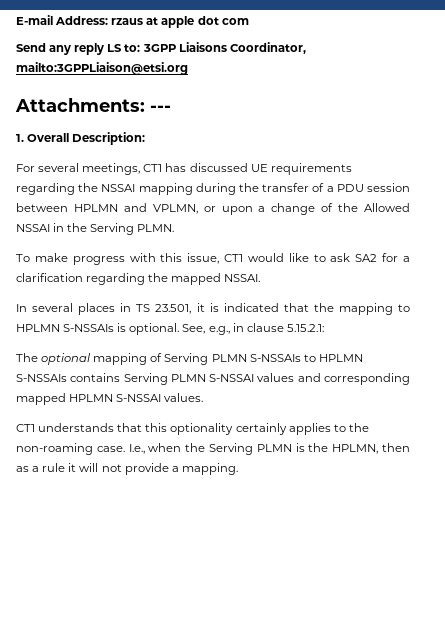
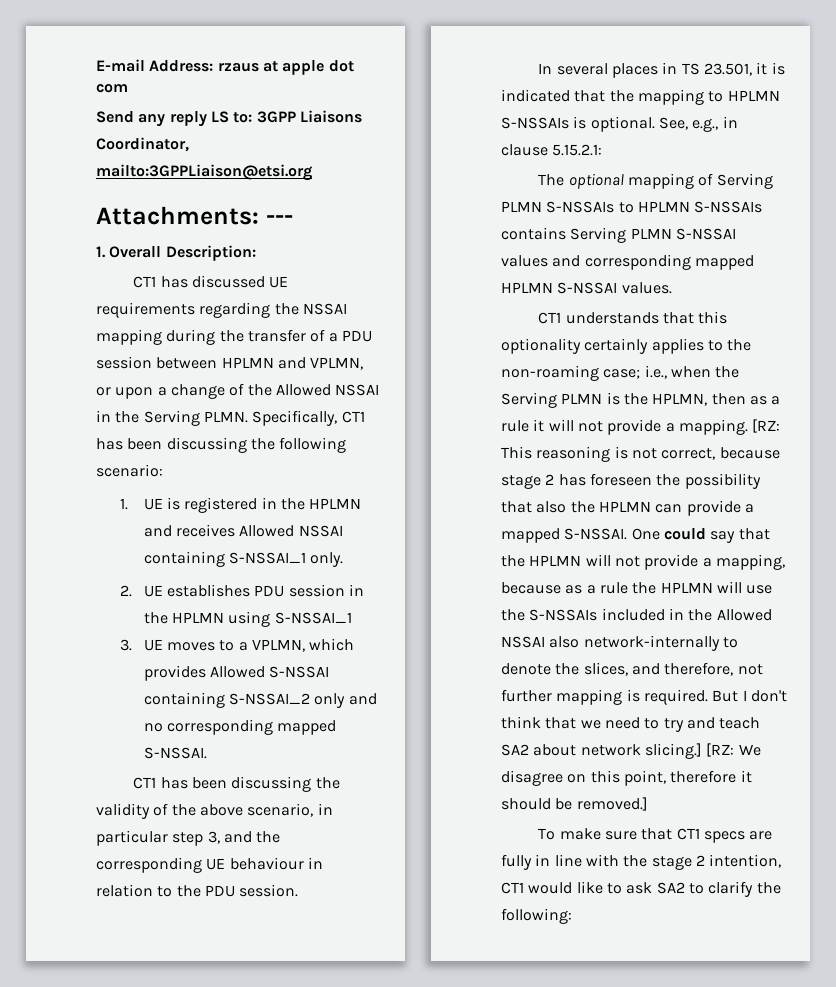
[16,163,141,175] For several meetings, -> (256, 253) none
[16,253,411,265] [16,273,261,285] // To make progress with this issue, CT1 would like to ask SA2 for a clarification regarding the mapped NSSAI. -> [252,410,365,426] [96,437,347,453] [96,464,163,477] [119,497,362,513] [143,524,343,537] [143,551,344,567] [119,584,365,597] [143,611,352,627] [119,638,355,652] [143,665,330,681] [143,692,377,708] [143,719,337,735] [143,747,207,759] [133,776,340,792] [96,803,333,819] [96,830,281,846] [96,857,323,873] [96,884,299,897] Specifically, CT1 has been discussing the following scenario: // 1. UE is registered in the HPLMN and receives Allowed NSSAI containing S-NSSAI_1 only. // 2. UE establishes PDU session in the HPLMN using S-NSSAI_1 // 3. UE moves to a VPLMN, which provides Allowed S-NSSAI containing S-NSSAI_2 only and no corresponding mapped S-NSSAI. // CT1 has been discussing the validity of the above scenario, in particular step 3, and the corresponding UE behaviour in relation to the PDU session.
[96,444,145,454] case. I.e., -> [603,365,667,379] case; i.e.,
(238, 469) none -> [752,419,781,433] [501,446,780,462] [501,473,761,489] [501,500,754,516] [501,528,770,543] [501,554,785,570] [501,581,773,594] [501,608,772,621] [501,635,738,651] [501,662,763,676] [501,689,787,705] [501,716,761,732] [501,743,761,759] [501,770,752,786] [501,797,648,811] [538,828,773,843] [501,854,782,870] [501,881,781,897] [501,908,572,924] [RZ: This reasoning is not correct, because stage 2 has foreseen the possibility that also the HPLMN can provide a mapped S-NSSAI. One could say that the HPLMN will not provide a mapping, because as a rule the HPLMN will use the S-NSSAIs included in the Allowed NSSAI also network-internally to denote the slices, and therefore, not further mapping is required. But I don't think that we need to try and teach SA2 about network slicing.] [RZ: We disagree on this point, therefore it should be removed.] // To make sure that CT1 specs are fully in line with the stage 2 intention, CT1 would like to ask SA2 to clarify the following:

